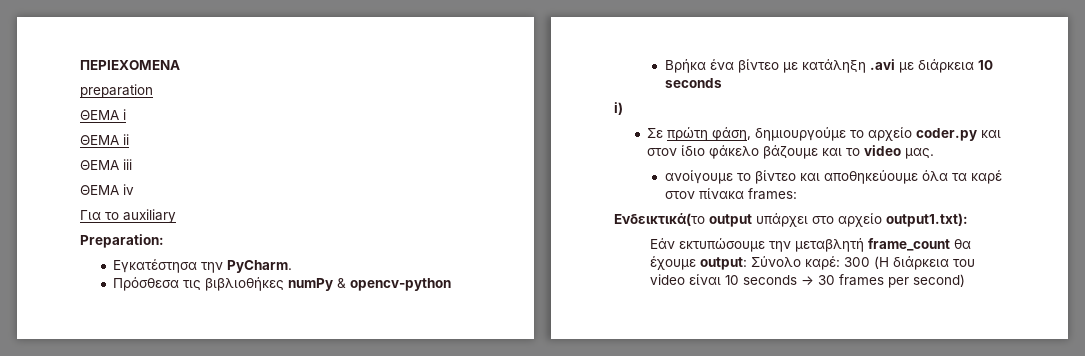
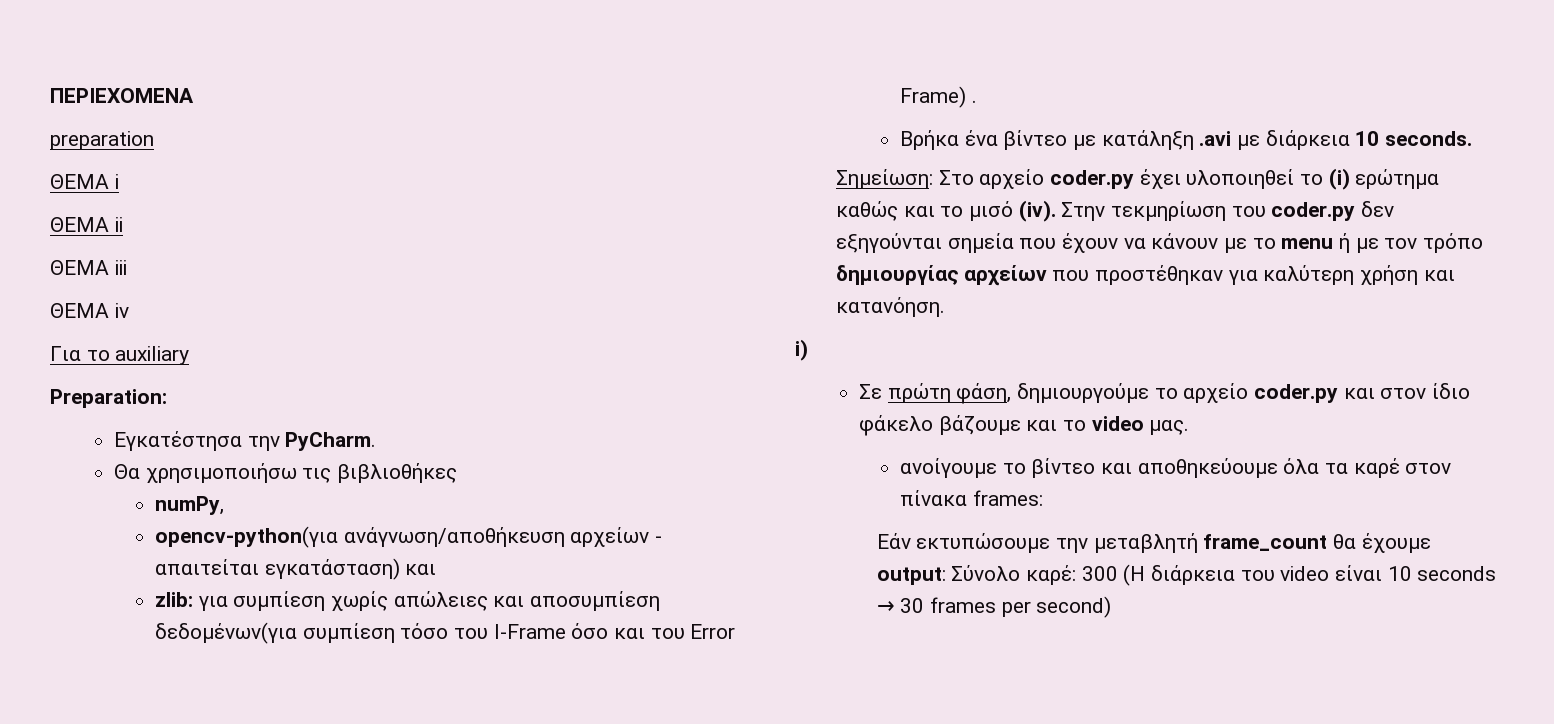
[112,277,179,291] Πρόσθεσα -> [113,463,297,483] Θα χρησιμοποιήσω
[287,278,451,291] numPy & opencv-python -> [154,496,224,515] [154,526,662,548] [154,558,437,580] [154,591,660,611] [154,622,736,644] [899,86,977,108] // numPy, // opencv-python(για ανάγνωση/αποθήκευση αρχείων - απαιτείται εγκατάσταση) και // zlib: για συμπίεση χωρίς απώλειες και αποσυμπίεση δεδομένων(για συμπίεση τόσο του I-Frame όσο και του Error Frame) .
[664,78,722,88] seconds -> [1384,131,1472,146] [835,168,1440,190] [835,200,1394,222] [835,233,1483,253] [835,265,1455,286] [835,297,945,317] seconds. // Σημείωση: Στο αρχείο coder.py έχει υλοποιηθεί το (i) ερώτημα καθώς και το μισό (iv). Στην τεκμηρίωση του coder.py δεν εξηγούνται σημεία που έχουν να κάνουν με το menu ή με τον τρόπο δημιουργίας αρχείων που προστέθηκαν για καλύτερη χρήση και κατανόηση.
[614,213,968,227] // Ενδεικτικά(το output υπάρχει στο αρχείο output1.txt): -> (1043, 498) none

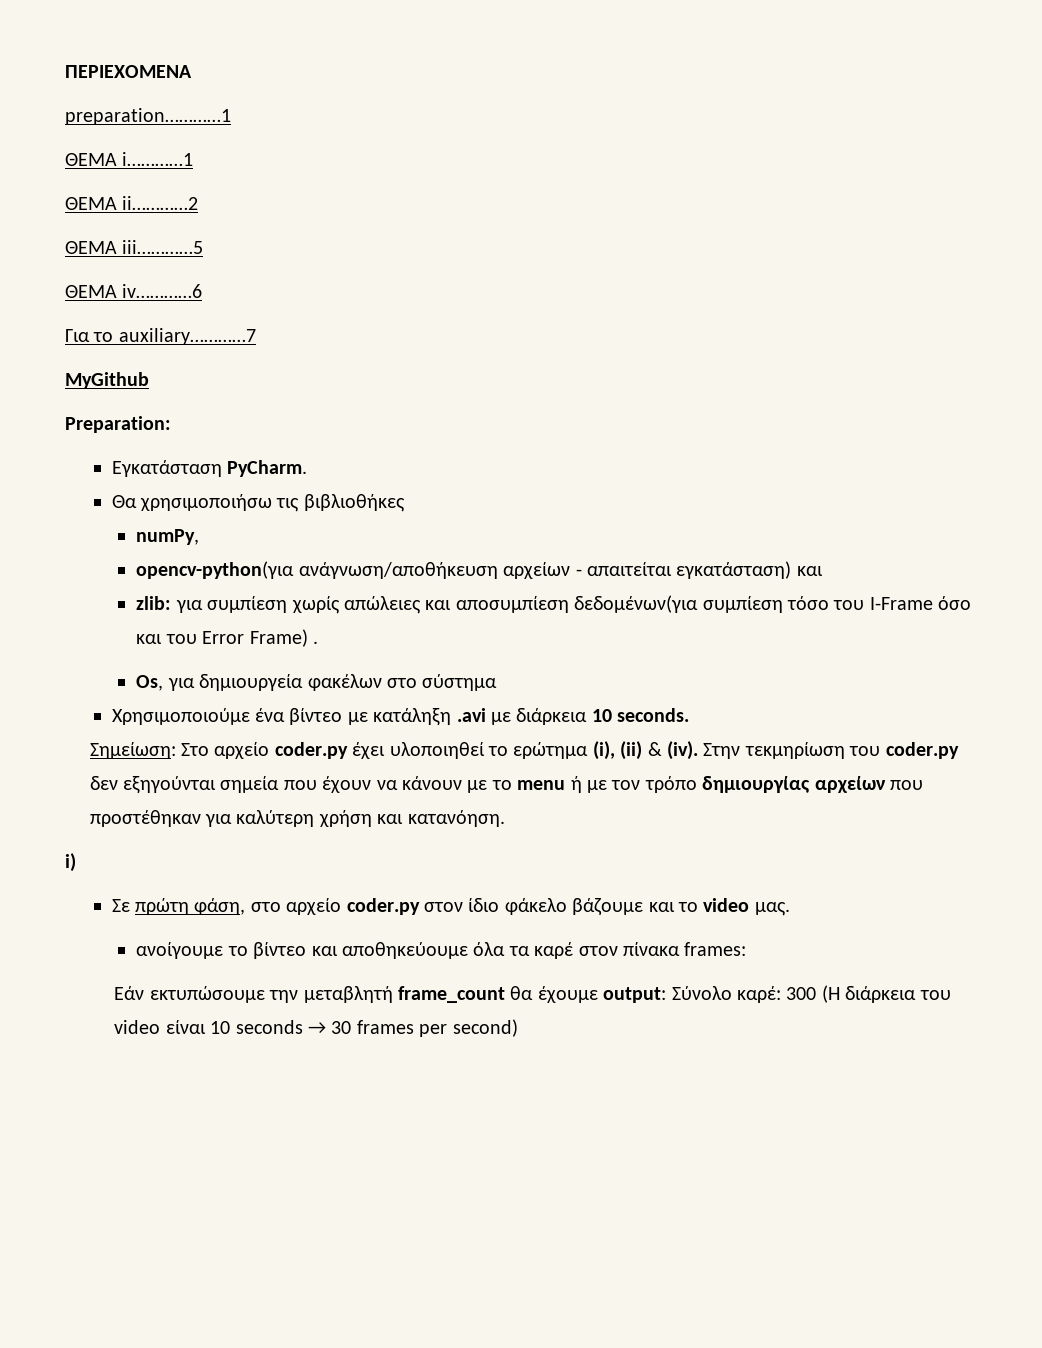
[50,131,154,150] [50,174,119,189] [50,217,123,232] [50,260,127,275] [50,303,129,318] preparation // ΘΕΜΑ i // ΘΕΜΑ ii // ΘΕΜΑ iii // ΘΕΜΑ iv -> [65,108,231,125] [65,152,194,166] [65,196,199,210] [65,240,204,254] [65,284,203,298] preparation…………1 // ΘΕΜΑ i…………1 // ΘΕΜΑ ii…………2 // ΘΕΜΑ iii…………5 // ΘΕΜΑ iv…………6
[115,346,190,365] auxiliary -> [118,328,256,345] [65,372,149,389] auxiliary…………7 // MyGithub
[113,431,280,451] Εγκατέστησα την -> [111,460,222,477] Εγκατάσταση
[899,130,959,150] Βρήκα -> [136,674,498,691] [111,708,250,725] Os, για δημιουργεία φακέλων στο σύστημα // Χρησιμοποιούμε
[1328,168,1440,190] [835,201,1013,221] (i) ερώτημα καθώς και το μισό -> [513,741,662,760] ερώτημα (i), (ii) &
[1016,383,1375,403] δημιουργούμε το αρχείο coder.py και -> [250,898,420,915] στο αρχείο coder.py

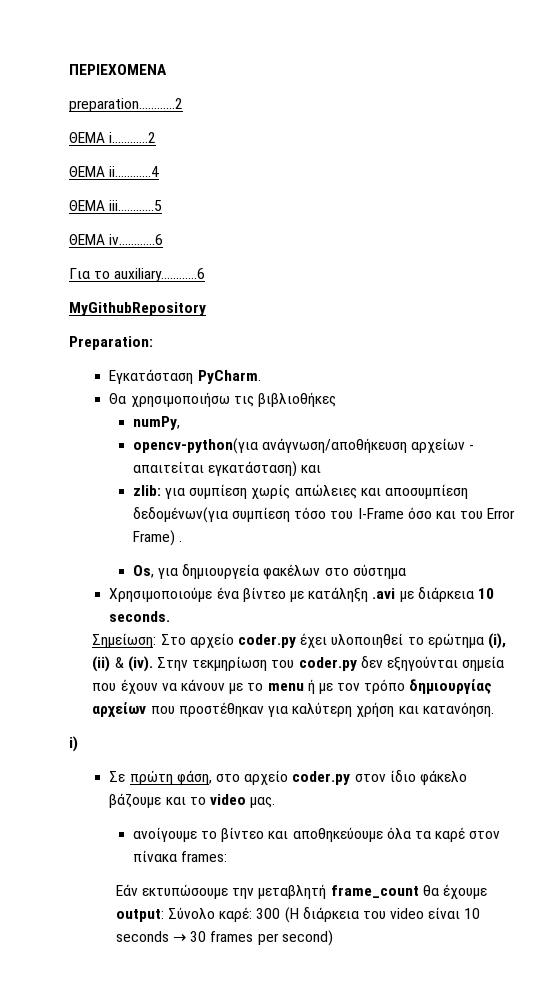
[65,108,231,125] [65,152,194,166] [65,196,199,210] preparation…………1 // ΘΕΜΑ i…………1 // ΘΕΜΑ ii…………2 -> [69,98,183,112] [69,132,157,143] [69,166,160,177] preparation…………2 // ΘΕΜΑ i…………2 // ΘΕΜΑ ii…………4
[118,328,256,345] [65,372,149,389] auxiliary…………7 // MyGithub -> [114,268,206,282] [69,302,206,316] auxiliary…………6 // MyGithubRepository

